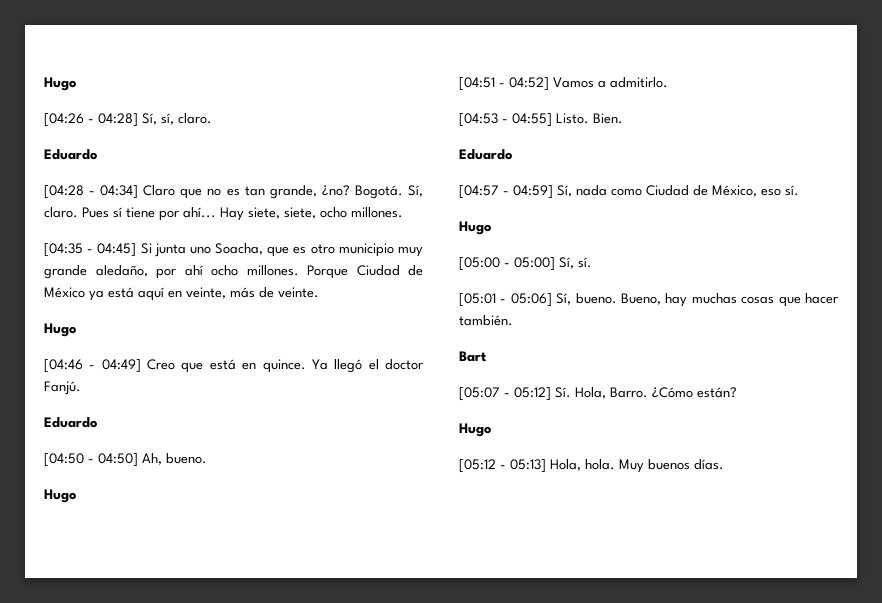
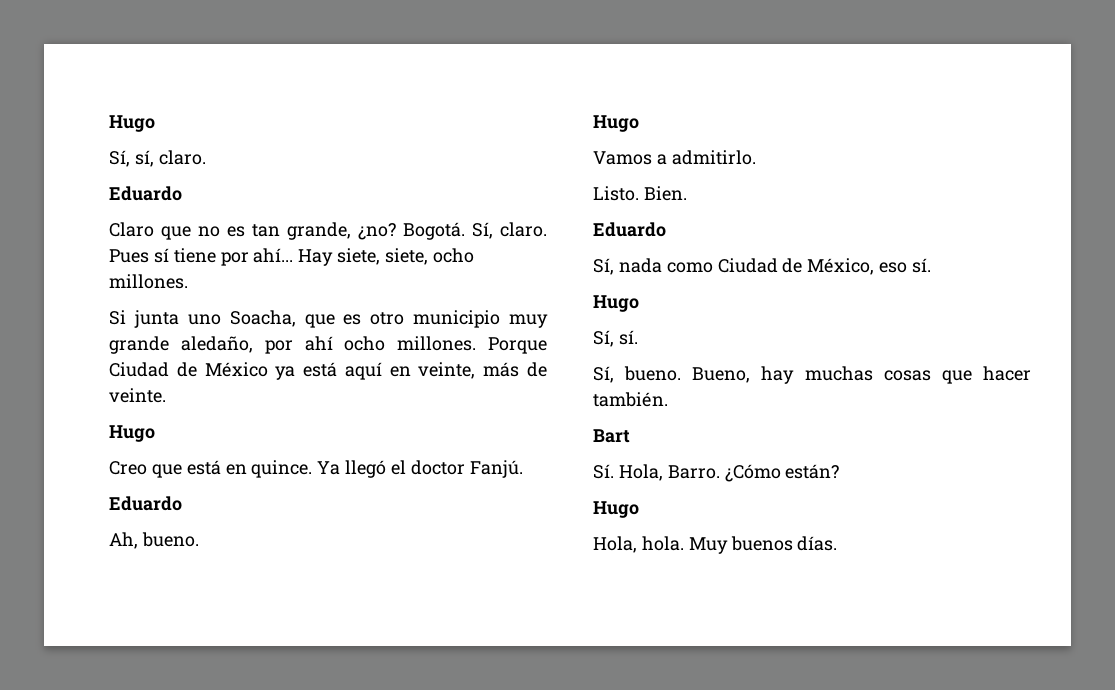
[44,77,76,91] [44,113,138,127] Hugo // [04:26 - 04:28] -> [109,115,155,132] Hugo //
[44,185,139,199] [04:28 - 04:34] -> (182, 193) none
[44,243,137,257] [04:35 - 04:45] -> (188, 281) none
[44,359,141,373] [04:46 - 04:49] -> (155, 433) none
[44,453,138,467] [04:50 - 04:50] -> (182, 503) none
[459,77,549,91] [04:51 - 04:52] -> (639, 123) none
[459,113,552,127] [04:53 - 04:55] -> (756, 157) none
[459,185,553,199] [04:57 - 04:59] -> (666, 229) none
[459,257,555,271] [05:00 - 05:00] -> (639, 303) none
[459,293,552,307] [05:01 - 05:06] -> (638, 337) none
[459,387,551,401] [05:07 - 05:12] -> (630, 436) none
[459,459,546,473] [05:12 - 05:13] -> (639, 509) none

